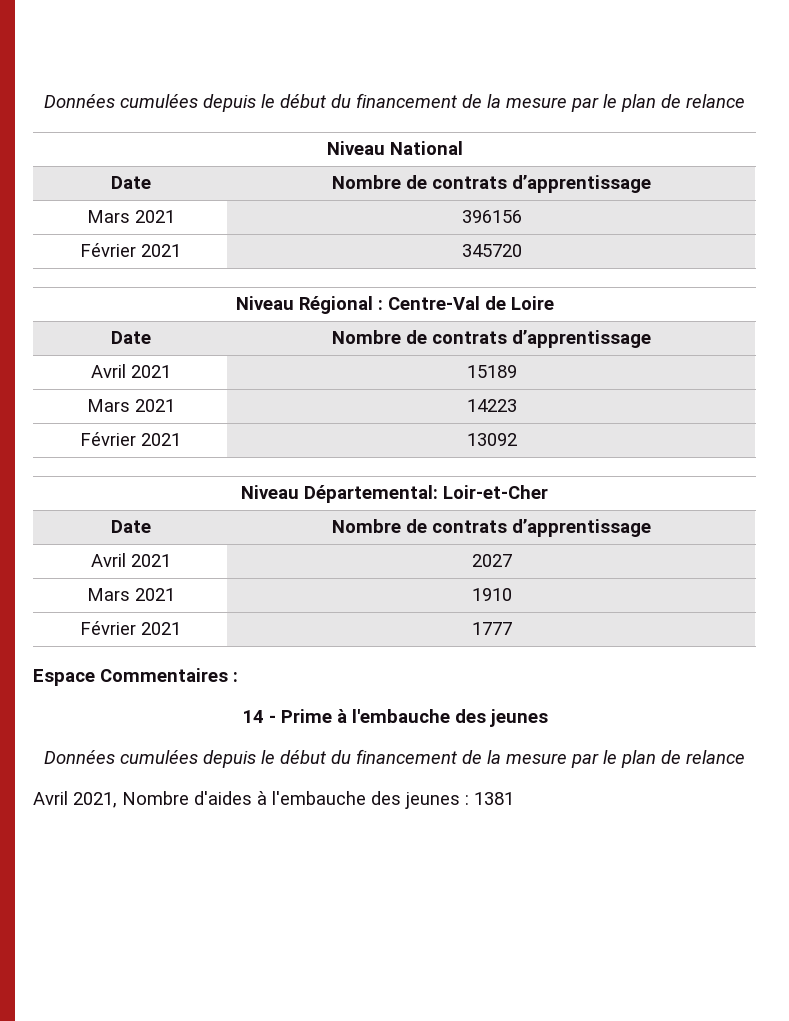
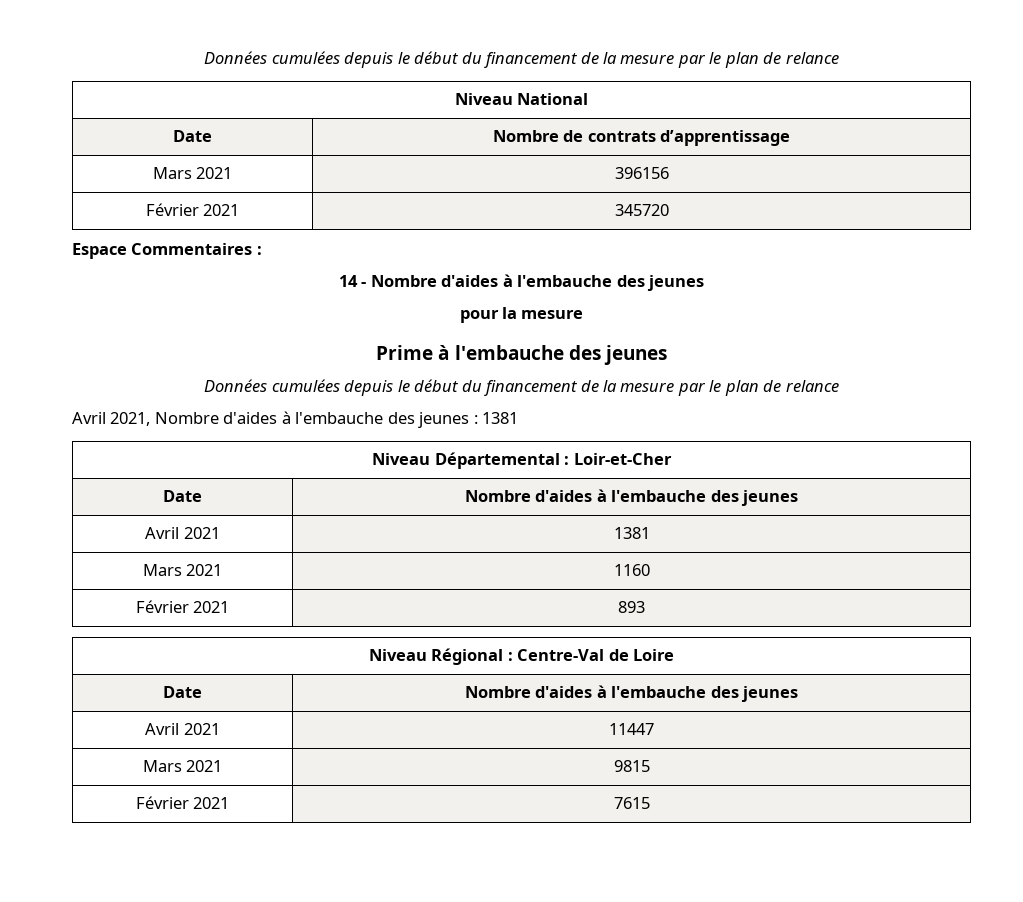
[235,296,554,314] [110,331,151,344] [332,330,651,348] [90,364,171,378] [466,365,517,378] [86,399,175,412] [466,399,517,412] [80,432,181,446] [466,433,517,446] [241,485,548,503] [110,520,151,533] [332,519,651,537] [90,553,171,567] [471,554,512,567] [86,588,175,601] [471,588,512,601] [80,621,181,635] [471,622,512,635] // Niveau Régional : Centre-Val de Loire // Date | Nombre de contrats d’apprentissage // Avril 2021 | 15189 // Mars 2021 | 14223 // Février 2021 | 13092 // Niveau Départemental: Loir-et-Cher // Date | Nombre de contrats d’apprentissage // Avril 2021 | 2027 // Mars 2021 | 1910 // Février 2021 | 1777 -> (669, 210) none
(276, 719) none -> [370,274,705,291] [459,307,584,323] Nombre d'aides à l'embauche des jeunes // pour la mesure //
(514, 798) none -> [372,452,672,469] [163,490,202,502] [464,489,799,506] [145,527,220,539] [613,527,650,539] [142,564,223,576] [613,564,650,576] [135,600,230,613] [618,601,645,613] [368,648,675,665] [163,686,202,698] [464,685,799,702] [145,723,220,735] [609,723,654,735] [142,760,223,772] [613,760,650,772] [135,796,230,809] [613,797,650,809] // Niveau Départemental : Loir-et-Cher // Date | Nombre d'aides à l'embauche des jeunes // Avril 2021 | 1381 // Mars 2021 | 1160 // Février 2021 | 893 // Niveau Régional : Centre-Val de Loire // Date | Nombre d'aides à l'embauche des jeunes // Avril 2021 | 11447 // Mars 2021 | 9815 // Février 2021 | 7615

